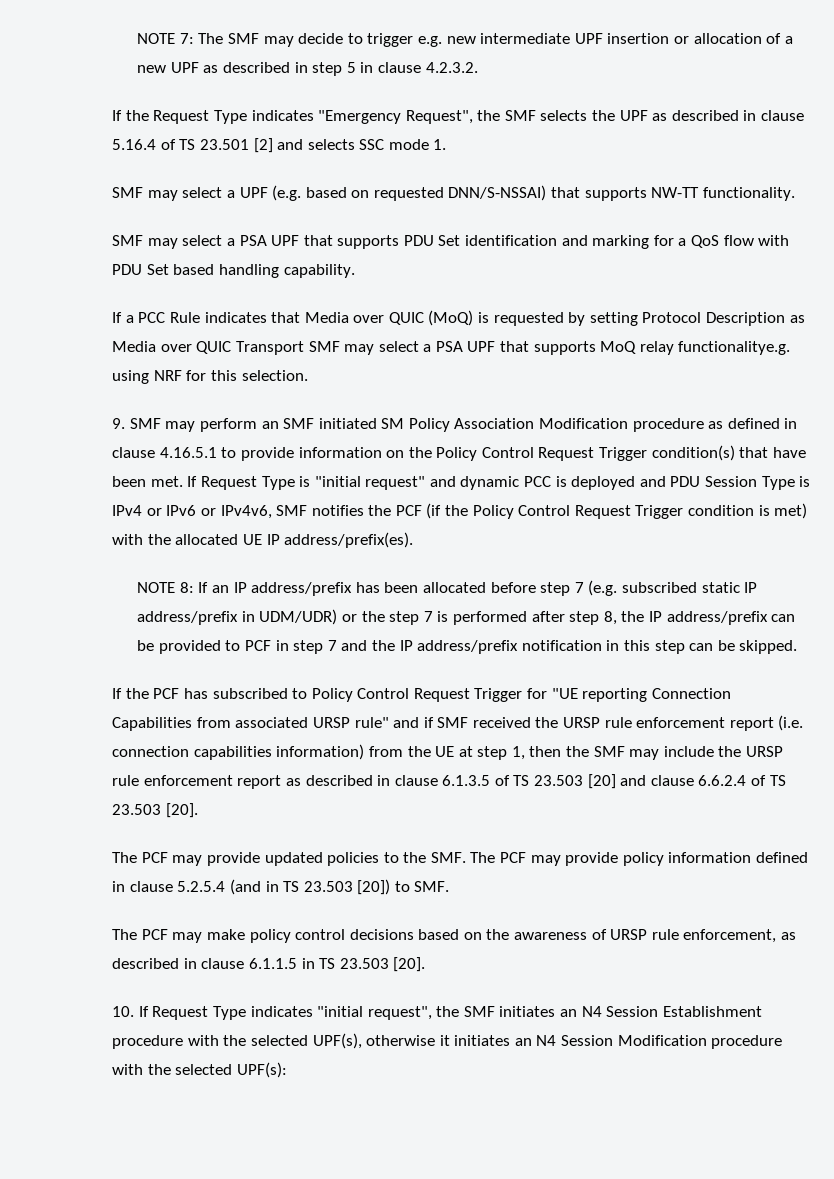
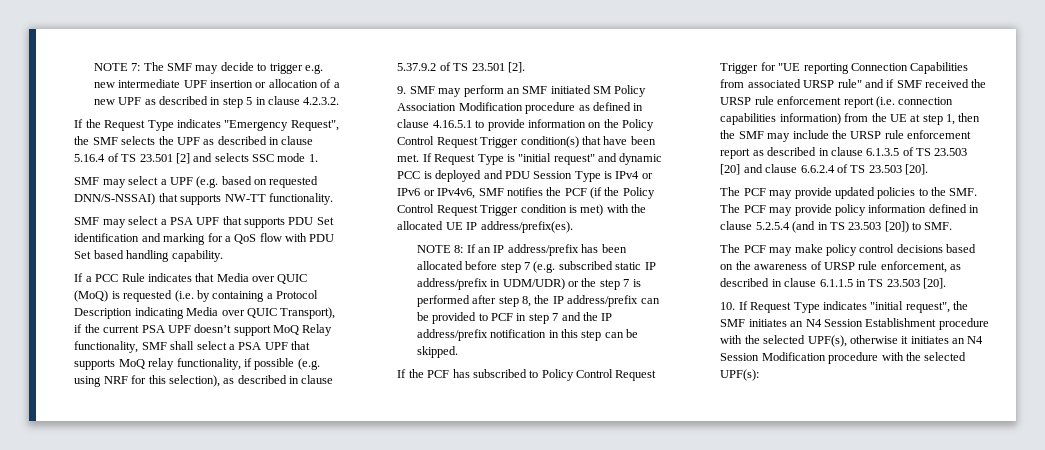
[568,312,638,326] by setting -> [174,290,273,302] (i.e. by containing a
[789,315,805,323] [112,341,375,355] as Media over QUIC Transport SMF may -> [134,307,336,319] [74,324,333,336] [74,341,195,353] indicating Media over QUIC Transport), if the current PSA UPF doesn’t support MoQ Relay functionality, SMF shall
[678,341,791,355] [112,370,308,384] functionalitye.g. using NRF for this selection. -> [176,358,320,370] [74,375,334,387] [397,62,525,73] functionality, if possible (e.g. using NRF for this selection), as described in clause 5.37.9.2 of TS 23.501 [2].

